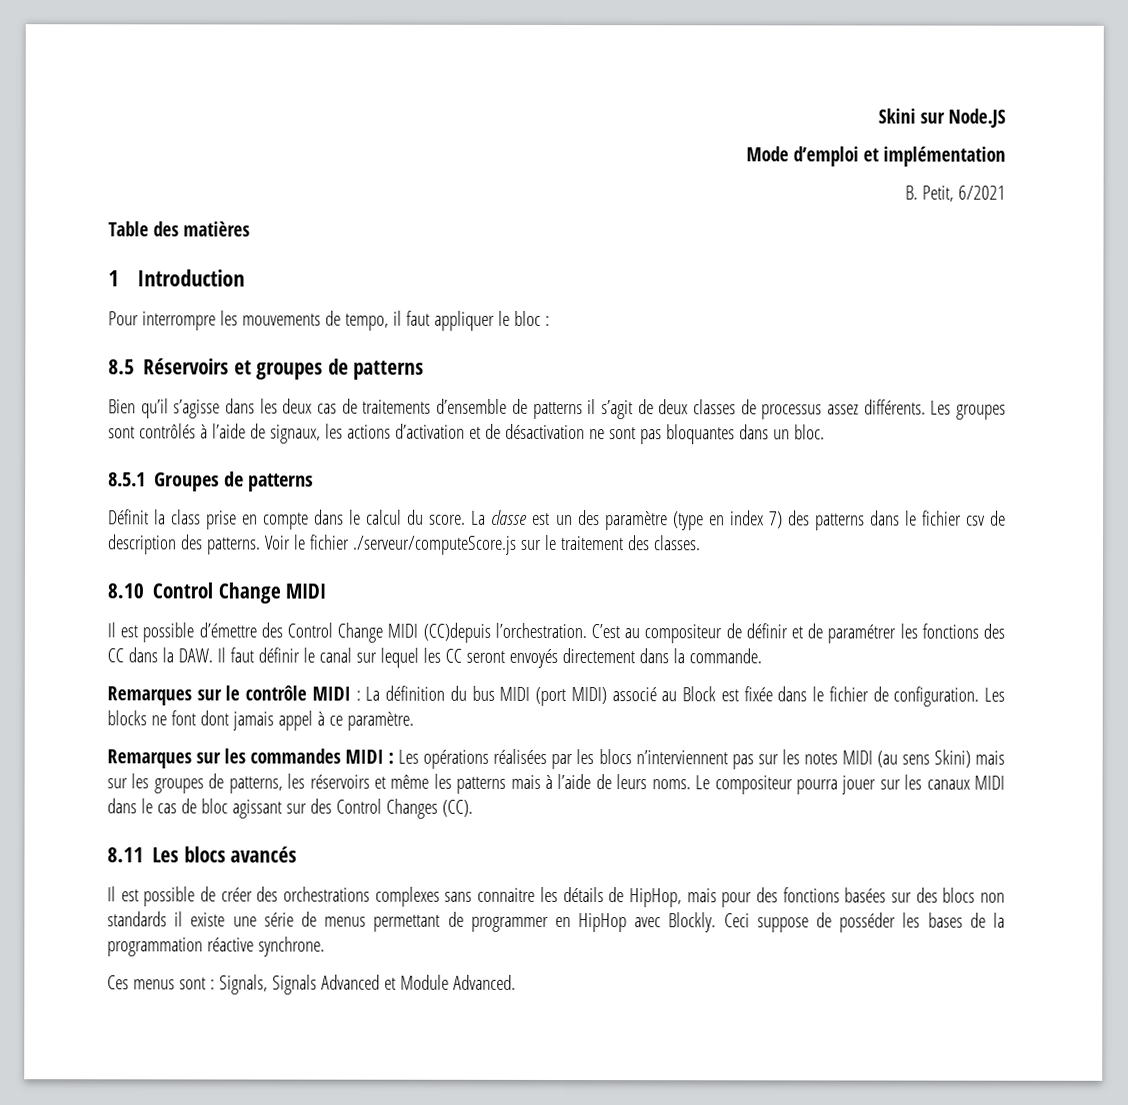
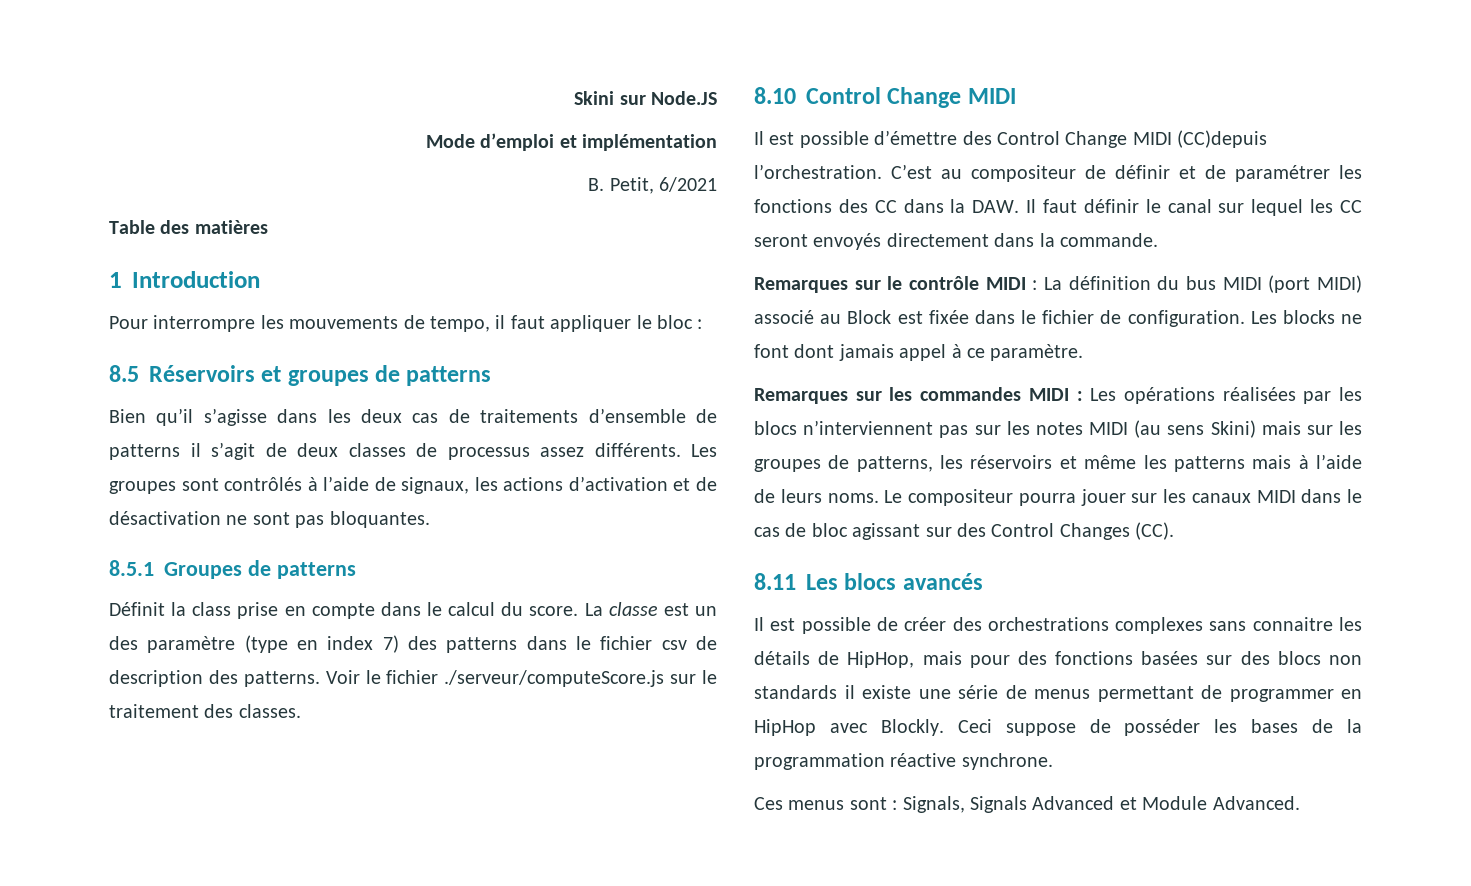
[665,424,825,445] bloquantes dans un bloc. -> [329,511,430,528] bloquantes.

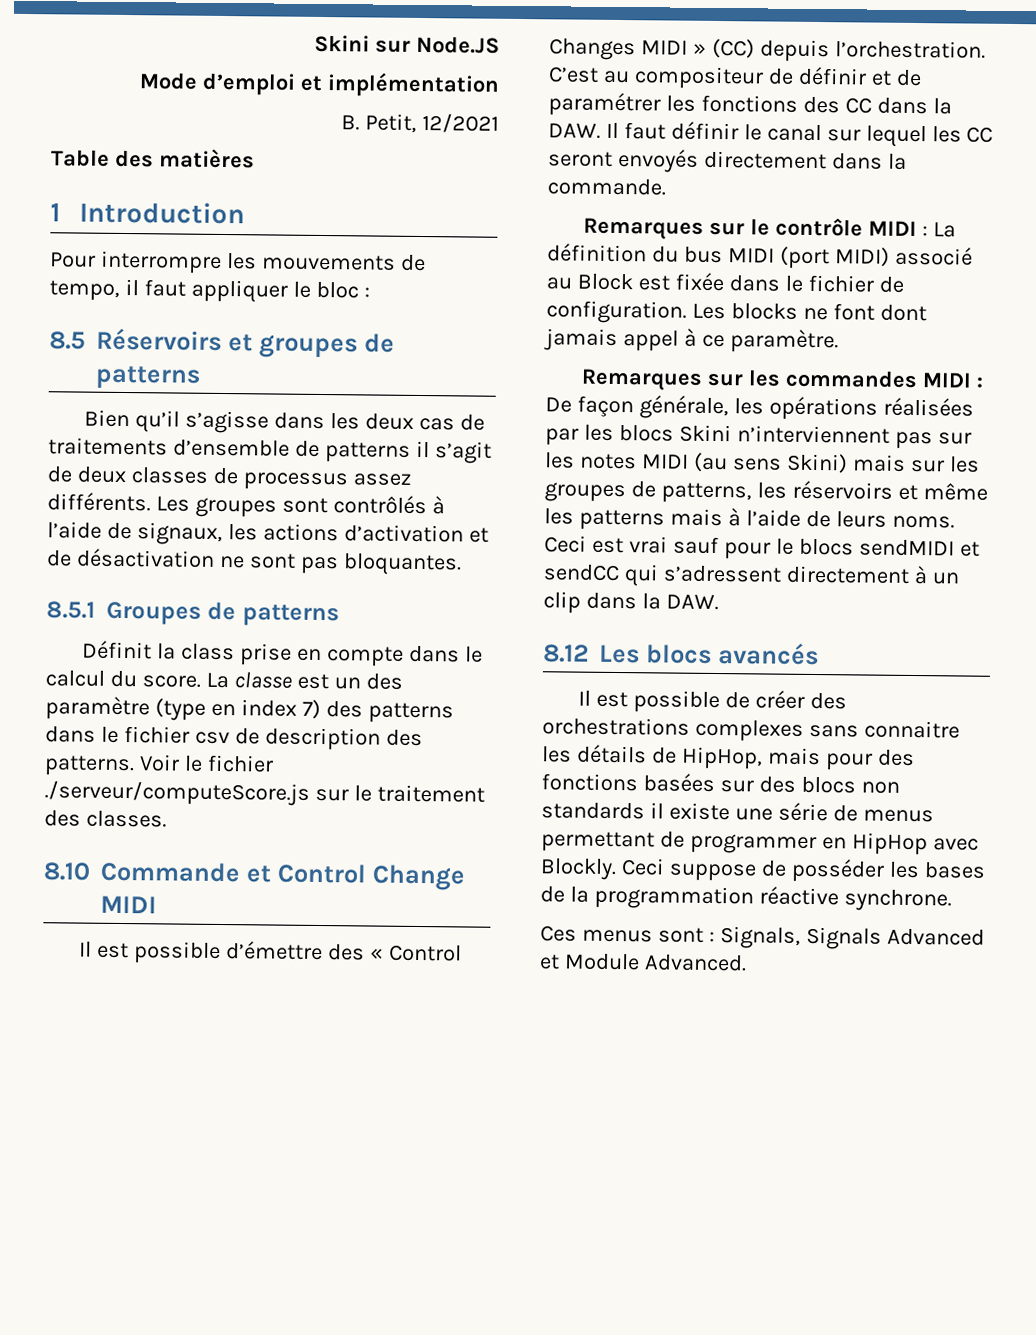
[658,177,717,192] 6/2021 -> [422,113,499,133] 12/2021
(796, 95) none -> [100,861,271,883] Commande et
[997,130,1268,148] Control Change MIDI (CC)depuis -> [370,944,462,962] [549,38,830,63] « Control Changes MIDI » (CC) depuis
[1090,388,1117,401] Les -> [545,395,764,420] De façon générale, les
(797, 428) none -> [678,424,732,443] Skini
[884,489,1362,506] [754,522,1175,540] [754,573,796,590] Le compositeur pourra jouer sur les canaux MIDI dans le cas de bloc agissant sur des Control Changes (CC). // 8.11 -> [544,535,980,560] [543,564,959,587] [543,591,719,614] [543,644,589,663] Ceci est vrai sauf pour le blocs sendMIDI et sendCC qui s’adressent directement à un clip dans la DAW. // 8.12

